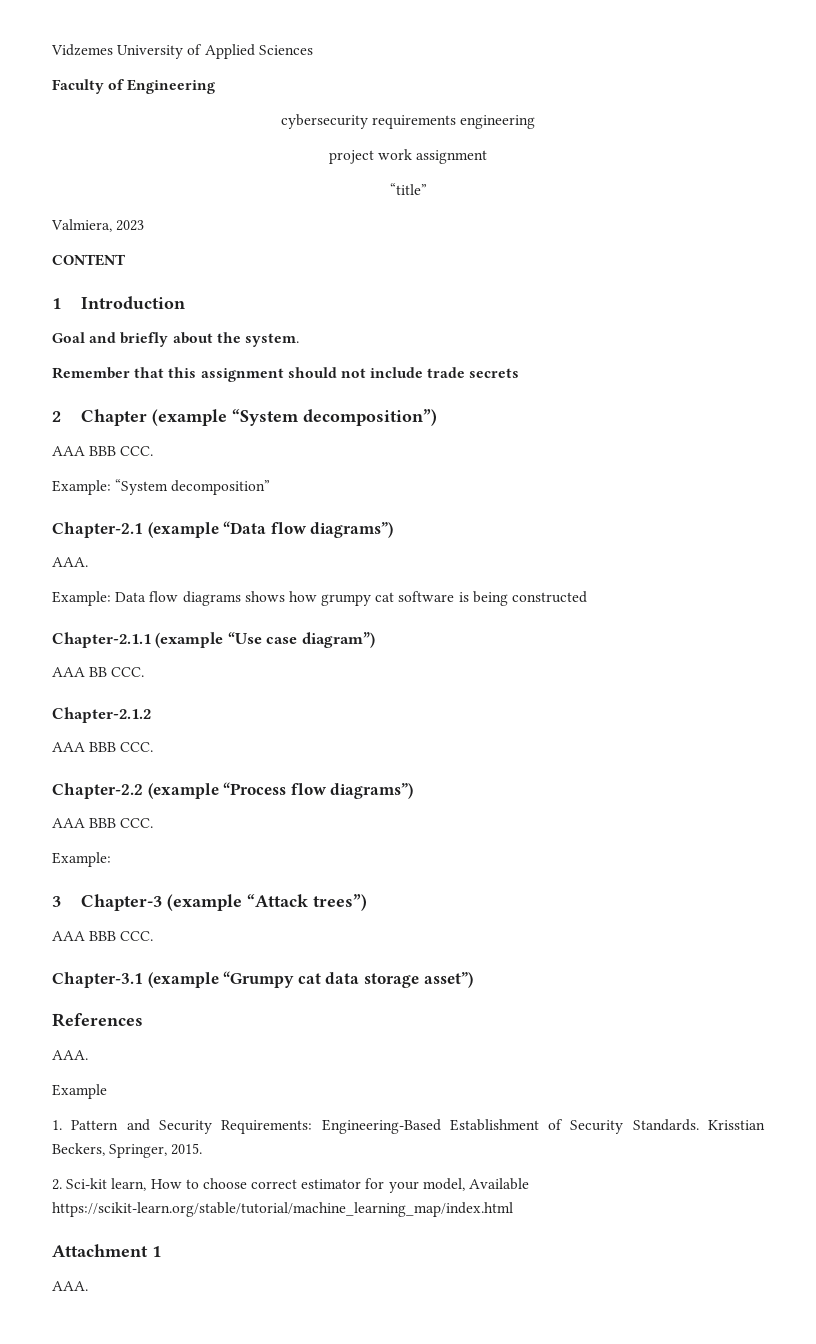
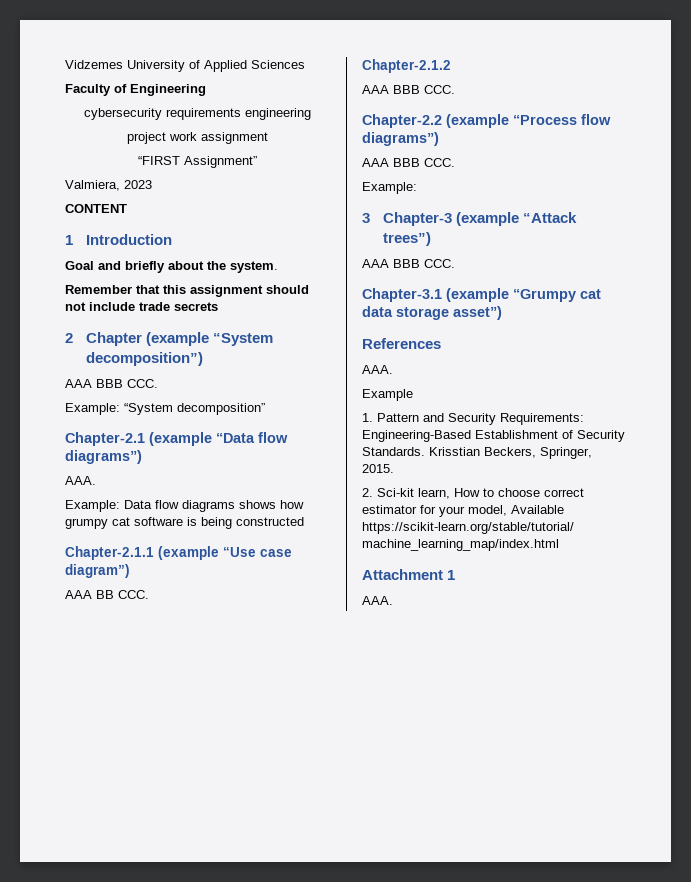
[389,183,427,195] “title” -> [137,156,257,168] “FIRST Assignment”

